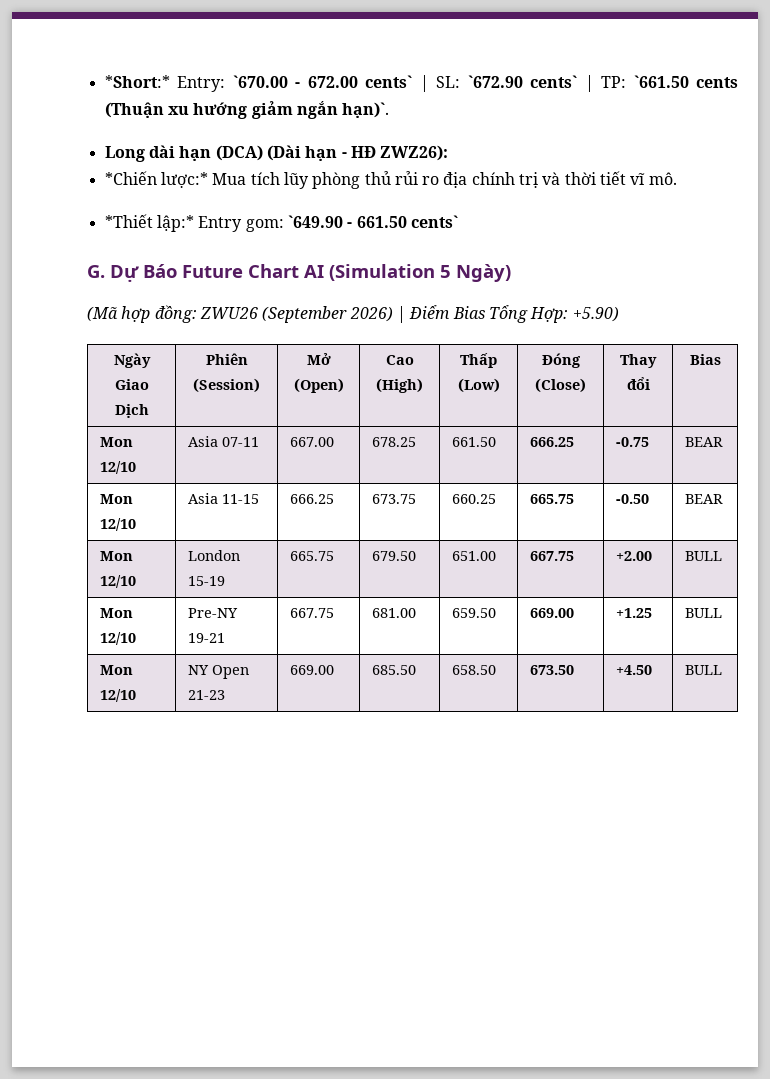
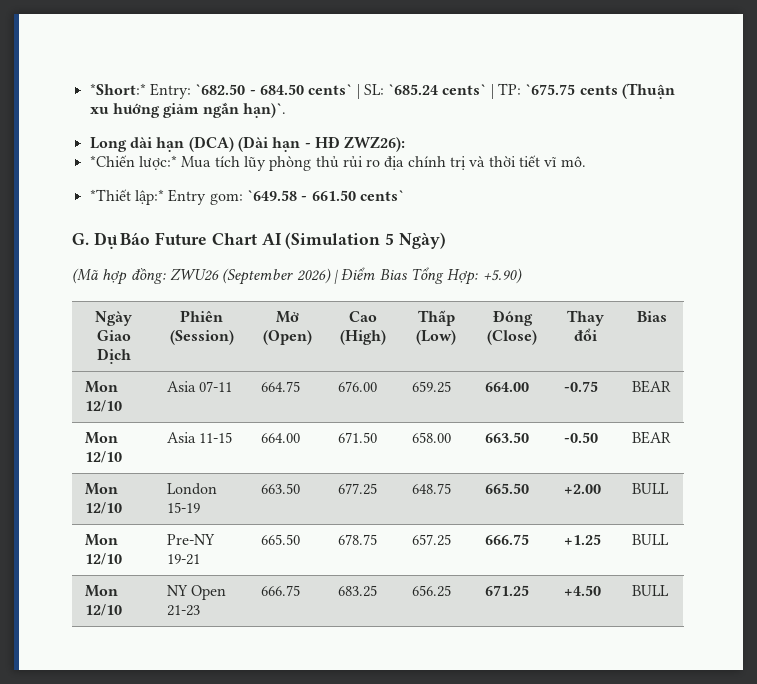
[232,75,358,88] `670.00 - 672.00 -> [195,84,304,95] `682.50 - 684.50
[467,75,523,88] `672.90 -> [388,84,439,95] `685.24
[633,75,689,88] `661.50 -> [525,84,576,95] `675.75
[287,215,343,228] `649.90 -> [246,190,297,201] `649.58
[289,437,334,447] [371,437,416,447] [451,437,496,447] [529,437,574,447] 667.00 | 678.25 | 661.50 | 666.25 -> [260,381,300,392] [337,381,377,392] [411,381,451,393] [484,382,529,392] 664.75 | 676.00 | 659.25 | 664.00
[289,494,334,504] [371,494,416,504] [451,494,496,504] [529,494,574,504] 666.25 | 673.75 | 660.25 | 665.75 -> [260,433,300,443] [337,432,377,443] [411,432,451,443] [484,432,529,443] 664.00 | 671.50 | 658.00 | 663.50
[289,551,334,561] [371,551,416,561] [451,551,496,561] [529,551,574,561] 665.75 | 679.50 | 651.00 | 667.75 -> [260,483,300,494] [337,483,377,495] [411,483,451,494] [484,483,529,494] 663.50 | 677.25 | 648.75 | 665.50
[289,608,334,618] [371,608,416,618] [451,608,496,618] [529,608,574,618] 667.75 | 681.00 | 659.50 | 669.00 -> [260,534,300,545] [337,534,377,545] [411,534,451,546] [484,534,529,545] 665.50 | 678.75 | 657.25 | 666.75
[289,665,334,675] [371,665,416,675] [451,665,496,675] [529,665,574,675] 669.00 | 685.50 | 658.50 | 673.50 -> [260,585,300,596] [337,585,377,597] [411,585,451,597] [484,585,529,596] 666.75 | 683.25 | 656.25 | 671.25

